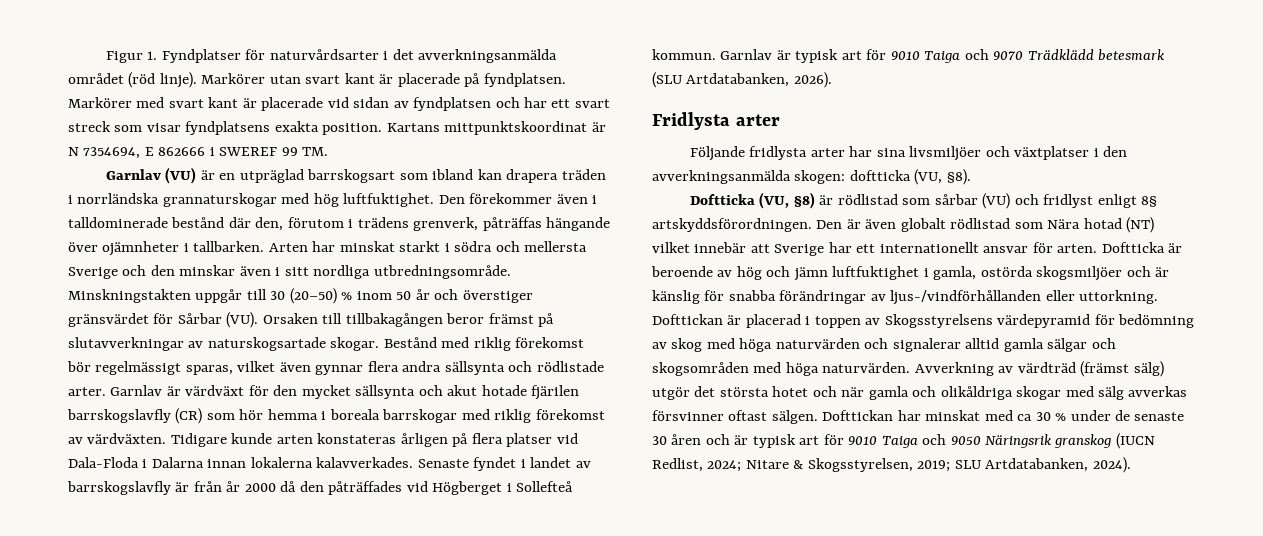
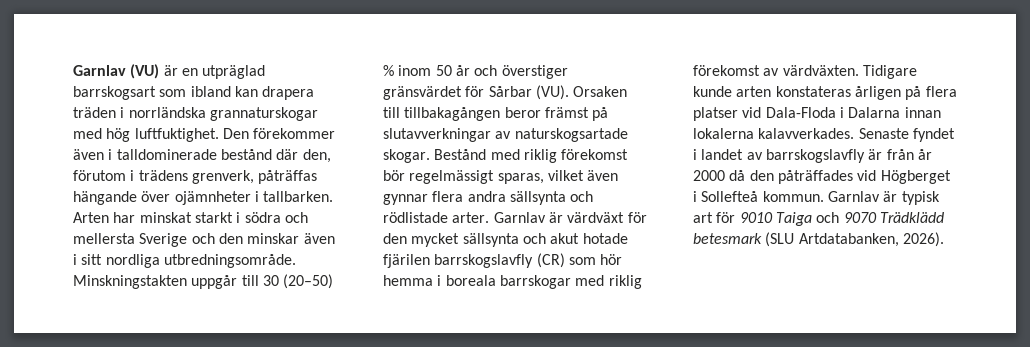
[106,49,558,63] [68,72,566,88] [68,97,610,111] [68,121,606,135] [68,147,329,159] Figur 1. Fyndplatser för naturvårdsarter i det avverkningsanmälda området (röd linje). Markörer utan svart kant är placerade på fyndplatsen. Markörer med svart kant är placerade vid sidan av fyndplatsen och har ett svart streck som visar fyndplatsens exakta position. Kartans mittpunktskoordinat är N 7354694, E 862666 i SWEREF 99 TM. // -> (73, 70) none
[652,112,780,130] [690,146,1128,161] [652,169,971,185] [690,192,1158,209] [652,217,1155,233] [652,242,1183,256] [651,266,1170,281] [652,290,1159,305] [652,314,1195,328] [652,338,1116,352] [652,361,1164,377] [652,386,1188,400] [652,410,1185,424] [652,433,1155,449] [652,457,1131,473] // Fridlysta arter // Följande fridlysta arter har sina livsmiljöer och växtplatser i den avverkningsanmälda skogen: doftticka (VU, §8). // Doftticka (VU, §8) är rödlistad som sårbar (VU) och fridlyst enligt 8§ artskyddsförordningen. Den är även globalt rödlistad som Nära hotad (NT) vilket innebär att Sverige har ett internationellt ansvar för arten. Doftticka är beroende av hög och jämn luftfuktighet i gamla, ostörda skogsmiljöer och är känslig för snabba förändringar av ljus-/vindförhållanden eller uttorkning. Dofttickan är placerad i toppen av Skogsstyrelsens värdepyramid för bedömning av skog med höga naturvärden och signalerar alltid gamla sälgar och skogsområden med höga naturvärden. Avverkning av värdträd (främst sälg) utgör det största hotet och när gamla och olikåldriga skogar med sälg avverkas försvinner oftast sälgen. Dofttickan har minskat med ca 30 % under de senaste 30 åren och är typisk art för 9010 Taiga och 9050 Näringsrik granskog (IUCN Redlist, 2024; Nitare & Skogsstyrelsen, 2019; SLU Artdatabanken, 2024). -> (944, 239) none

